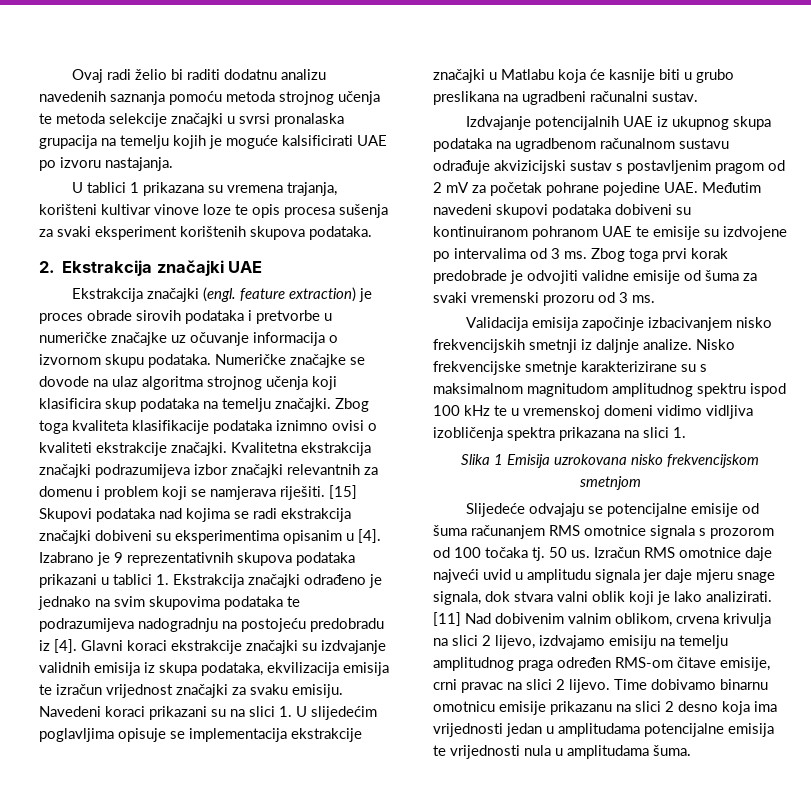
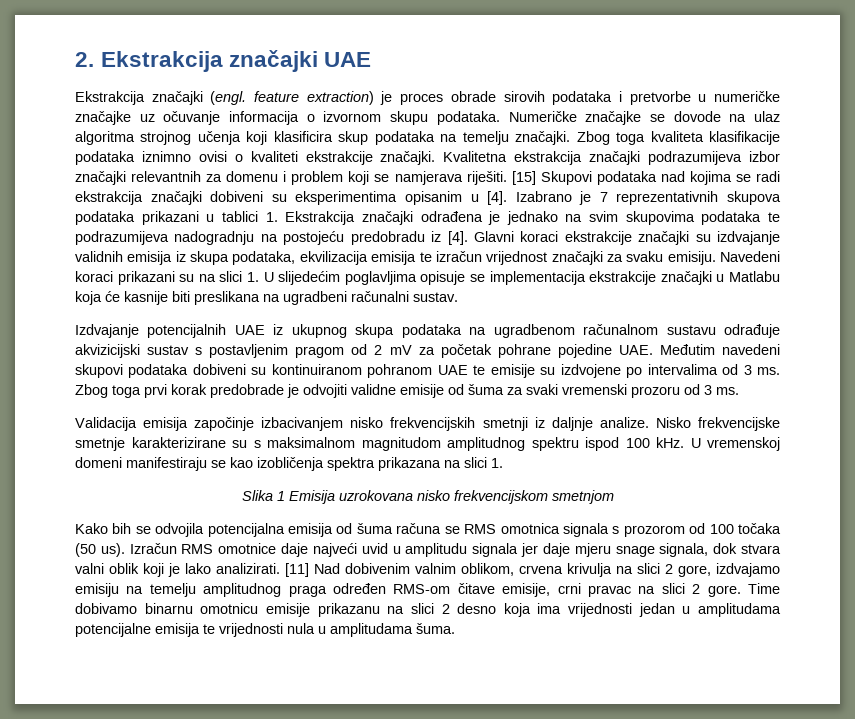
[72,69,327,83] [39,91,380,105] [39,113,344,127] [39,135,387,149] [39,157,173,171] [72,182,338,196] [39,204,388,218] [39,226,372,240] Ovaj radi želio bi raditi dodatnu analizu navedenih saznanja pomoću metoda strojnog učenja te metoda selekcije značajki u svrsi pronalaska grupacija na temelju kojih je moguće kalsificirati UAE po izvoru nastajanja. // U tablici 1 prikazana su vremena trajanja, korišteni kultivar vinove loze te opis procesa sušenja za svaki eksperiment korištenih skupova podataka. // -> (75, 59) none
[114,552,123,563] 9 -> [599,192,608,202] 7
[304,574,366,585] odrađeno -> [420,211,483,222] odrađena
[684,69,734,83] u grubo -> (190, 296) none
[464,405,753,419] kHz te u vremenskoj domeni vidimo vidljiva -> [656,437,780,451] [75,457,253,471] kHz. U vremenskoj domeni manifestiraju se kao
[466,503,760,517] [433,525,646,539] Slijedeće odvajaju se potencijalne emisije od šuma računanjem RMS omotnice -> [75,523,560,537] Kako bih se odvojila potencijalna emisija od šuma računa se RMS omotnica
[532,547,590,561] tj. 50 us. -> [75,543,125,557] (50 us).
[495,635,535,649] lijevo, -> [678,565,711,577] gore,
[569,679,610,693] lijevo. -> [707,585,741,597] gore.

